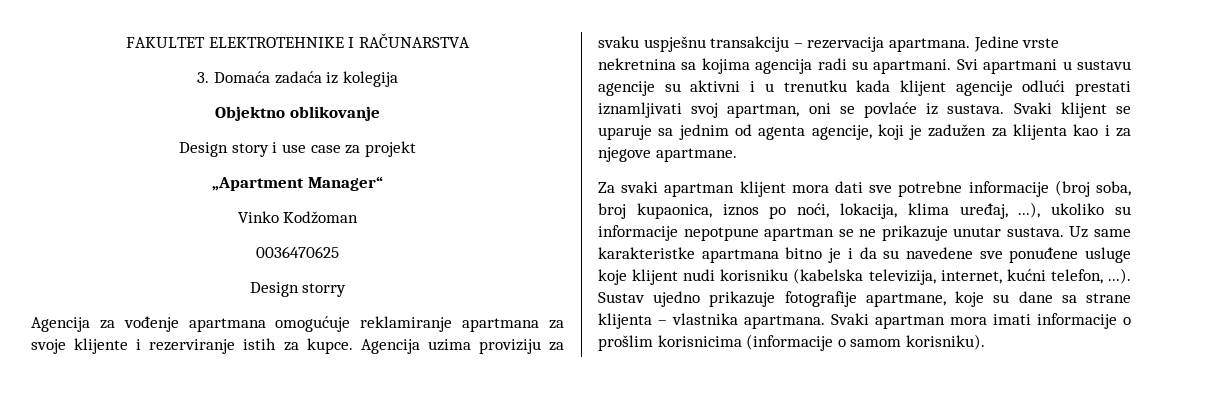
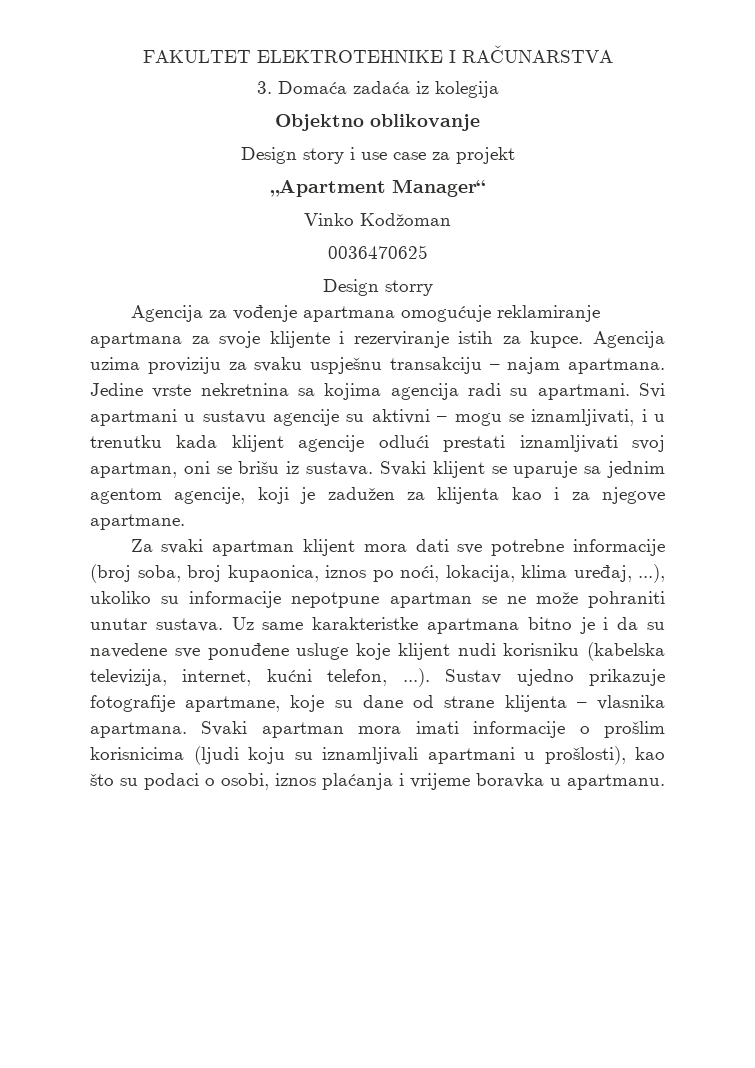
[807,37,885,52] rezervacija -> [507,357,561,374] najam
(741, 86) none -> [437,409,635,426] – mogu se iznamljivati,
[864,102,917,118] povlaće -> [238,461,280,474] brišu
[734,124,806,140] od agenta -> [90,488,162,504] agentom
[881,225,948,241] prikazuje -> [535,591,665,608] može pohraniti
[1061,295,1077,303] sa -> [413,695,435,708] od
[672,313,738,325] vlastnika -> [597,695,665,710] vlasnika
[746,334,985,351] (informacije o samom korisniku). -> [193,746,665,765] [90,773,665,790] (ljudi koju su iznamljivali apartmani u prošlosti), kao što su podaci o osobi, iznos plaćanja i vrijeme boravka u apartmanu.

